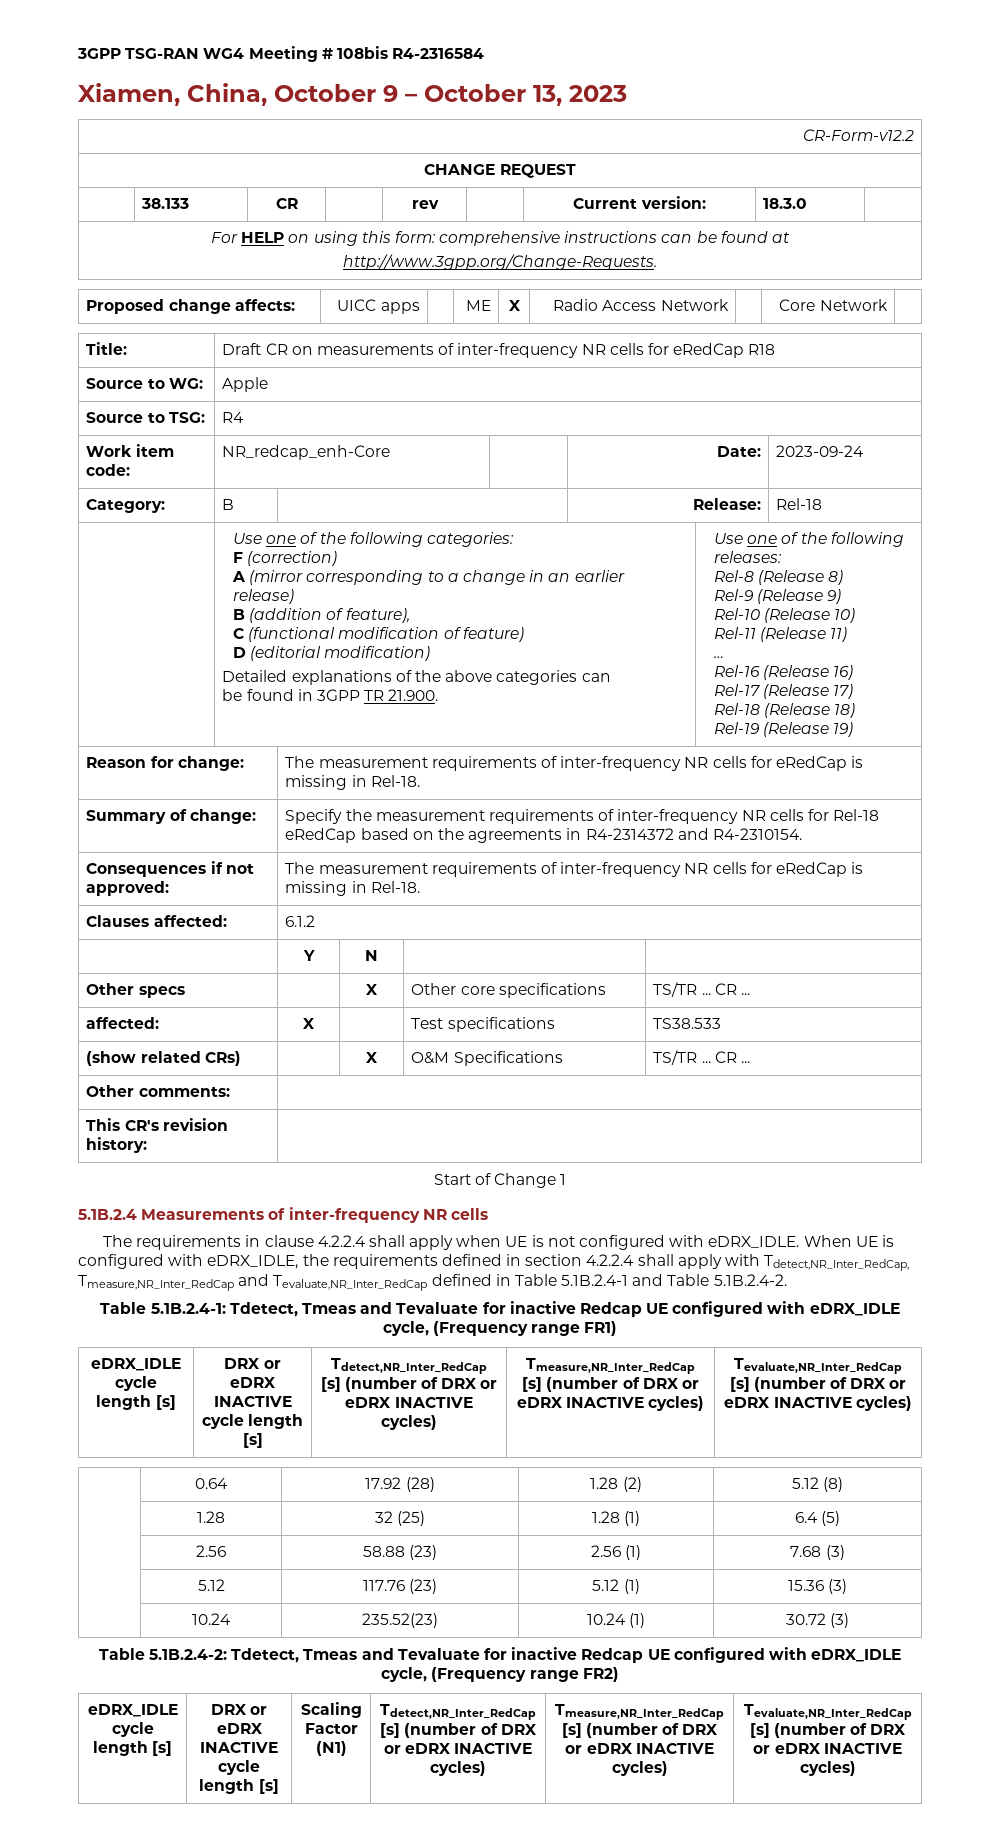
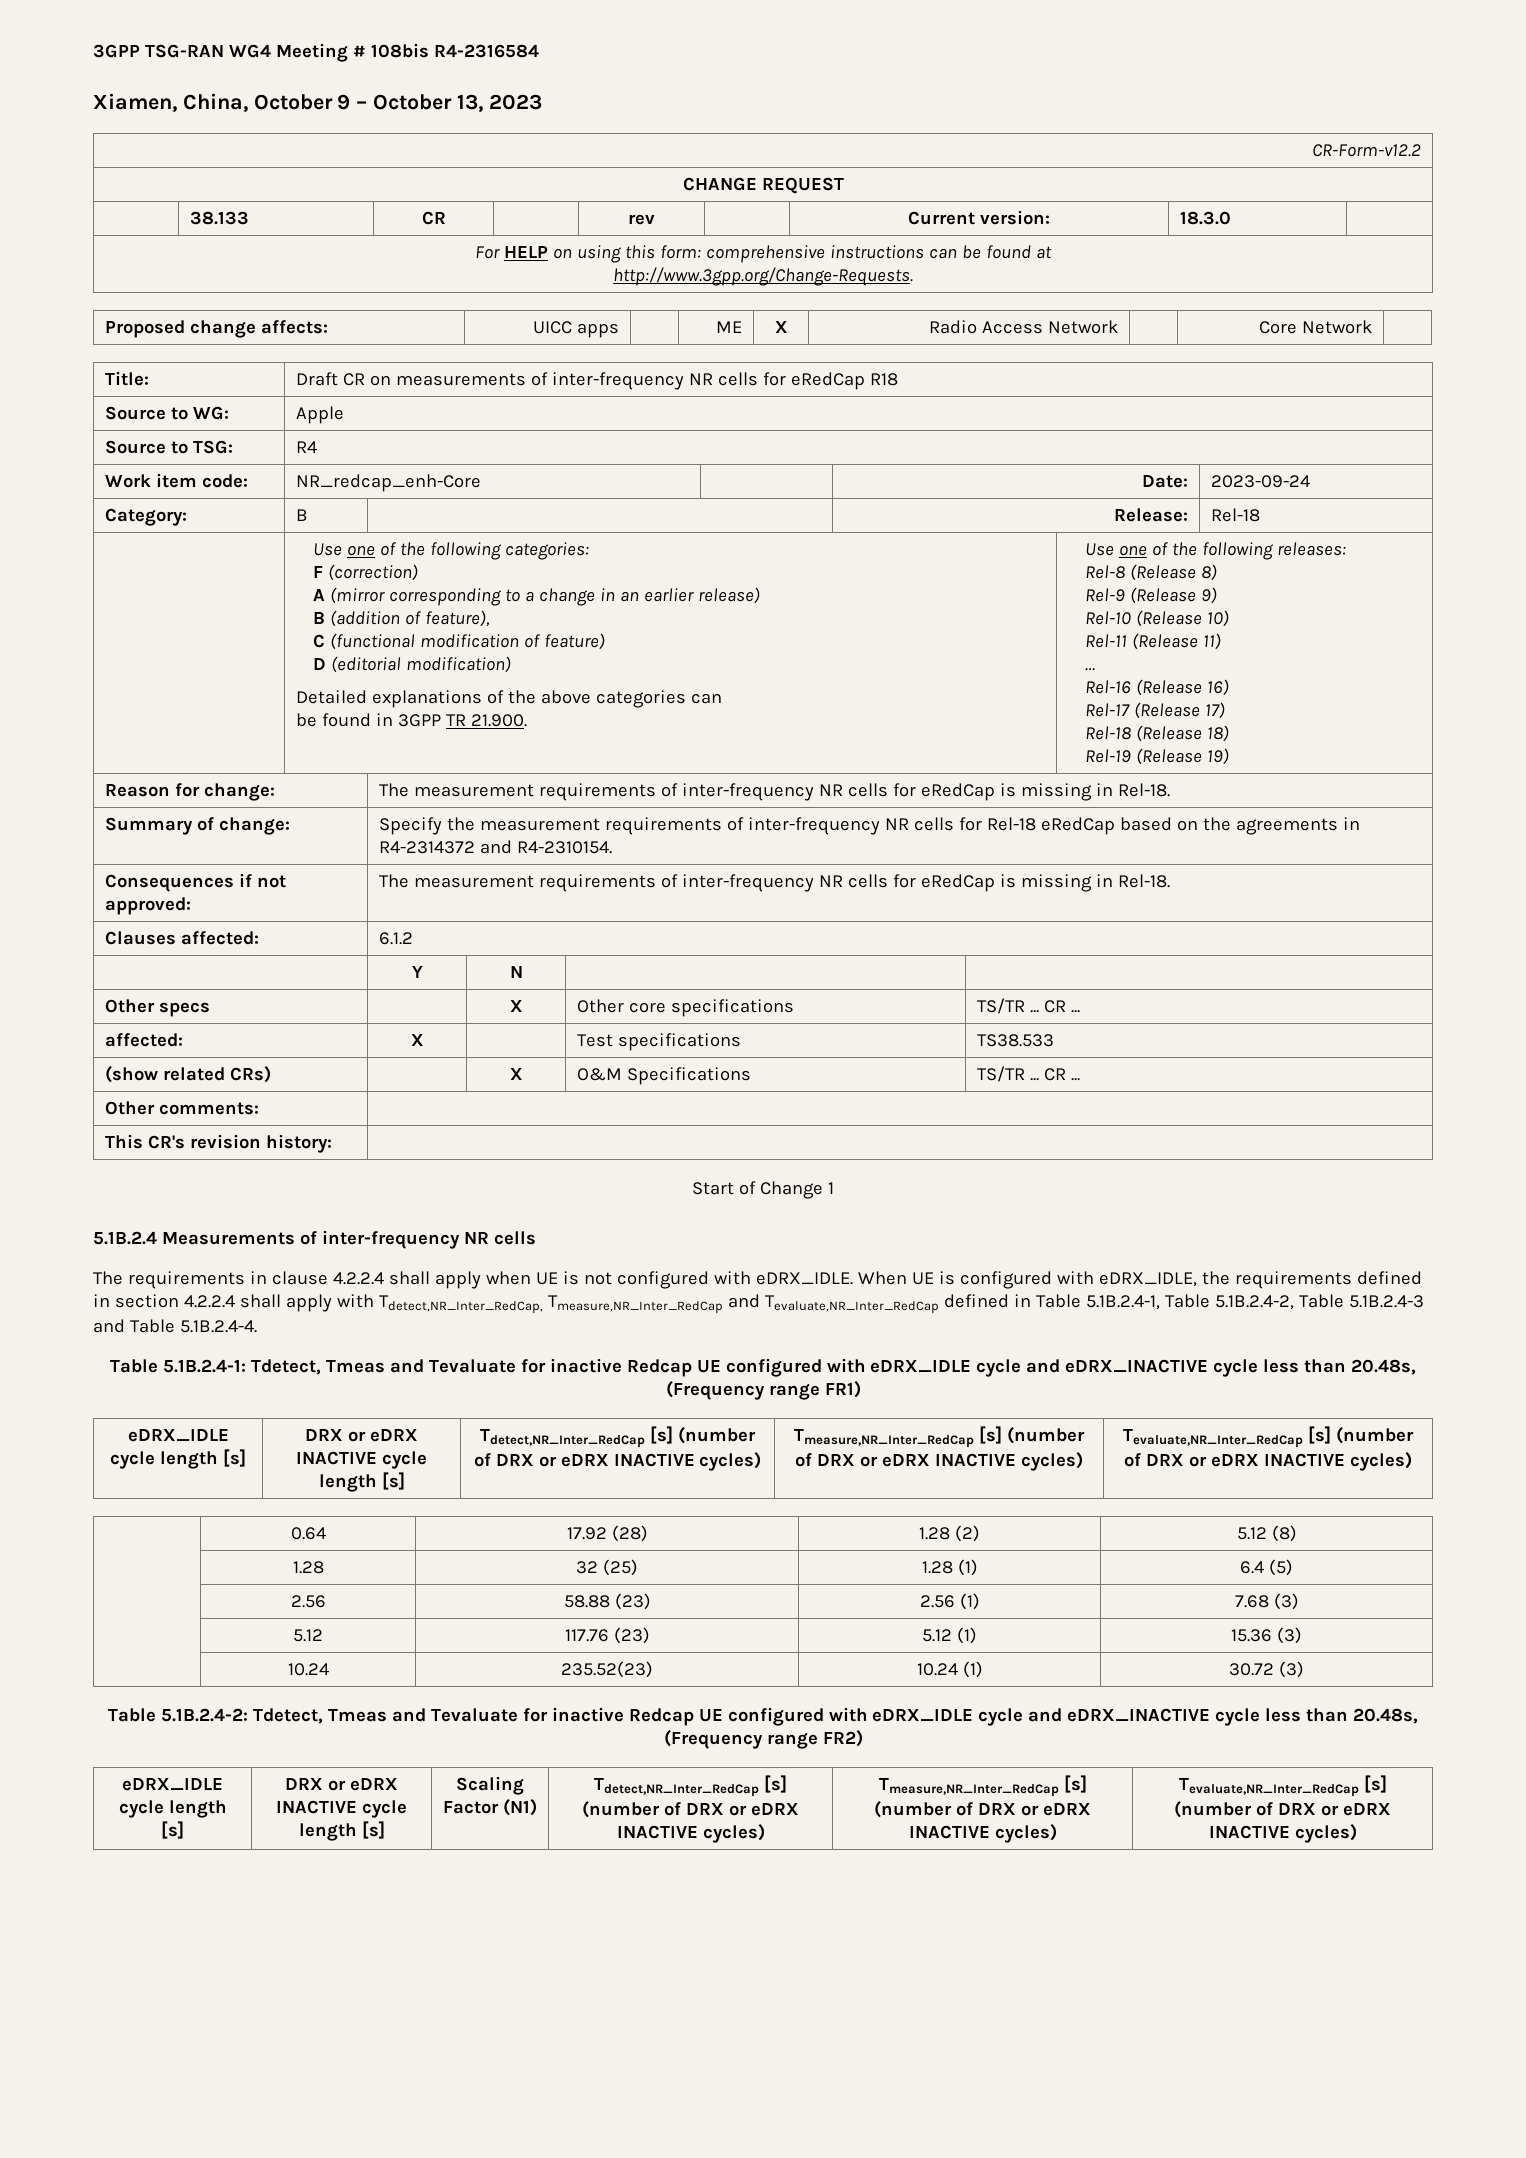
[561,1274,629,1286] 5.1B.2.4-1 -> [1085,1294,1424,1310] 5.1B.2.4-1, Table 5.1B.2.4-2, Table 5.1B.2.4-3
[713,1274,787,1286] 5.1B.2.4-2. -> [179,1320,257,1333] 5.1B.2.4-4.
[382,1321,429,1336] cycle, -> [976,1359,1417,1377] cycle and eDRX_INACTIVE cycle less than 20.48s,
[381,1667,428,1682] cycle, -> [978,1708,1419,1726] cycle and eDRX_INACTIVE cycle less than 20.48s,

